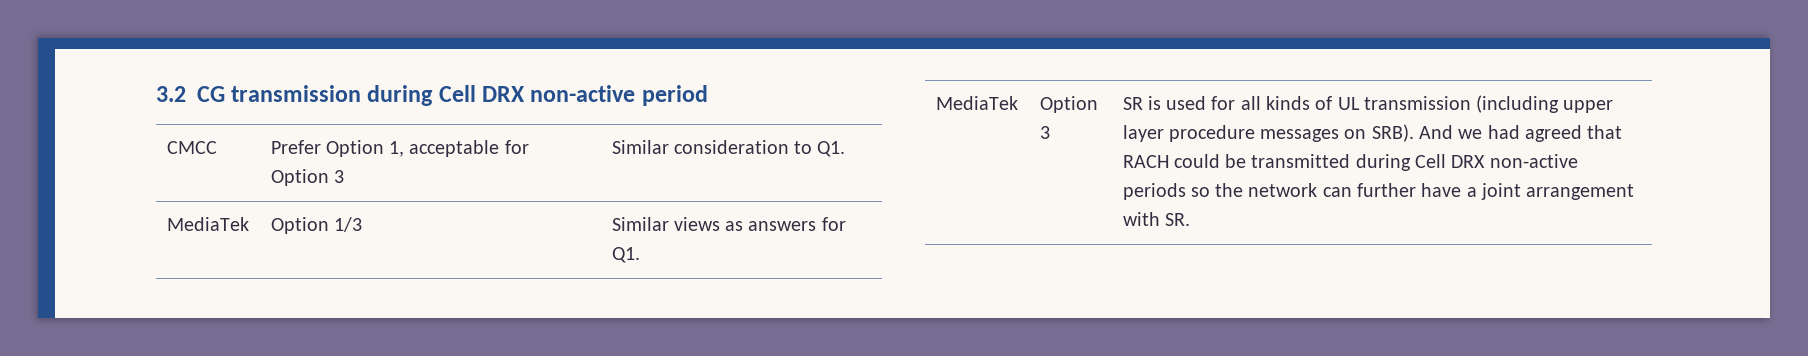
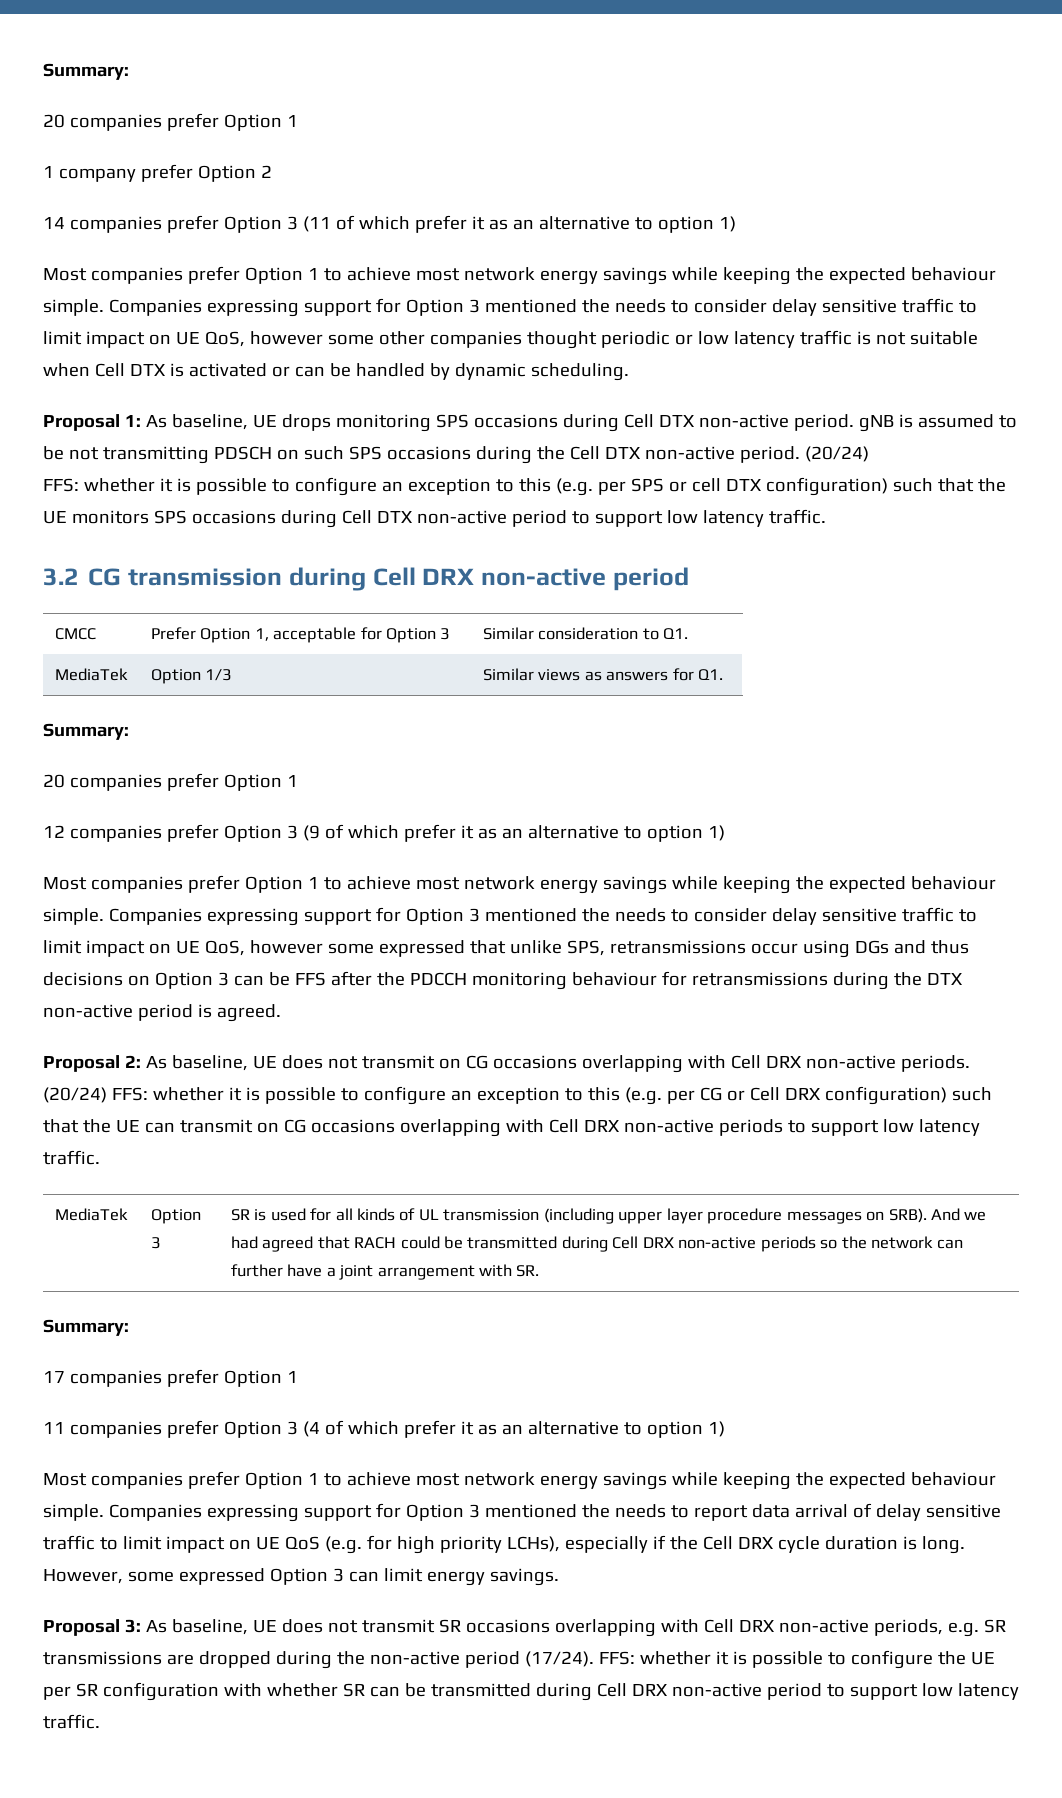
(156, 94) none -> [43,63,129,80] [43,113,298,131] [43,164,272,182] [43,215,736,233] [43,266,996,285] [43,298,977,317] [43,330,978,349] [43,363,629,381] [43,414,1017,432] [43,446,869,464] [43,477,1006,496] [43,509,826,528] Summary: // 20 companies prefer Option 1 // 1 company prefer Option 2 // 14 companies prefer Option 3 (11 of which prefer it as an alternative to option 1) // Most companies prefer Option 1 to achieve most network energy savings while keeping the expected behaviour simple. Companies expressing support for Option 3 mentioned the needs to consider delay sensitive traffic to limit impact on UE QoS, however some other companies thought periodic or low latency traffic is not suitable when Cell DTX is activated or can be handled by dynamic scheduling. // Proposal 1: As baseline, UE drops monitoring SPS occasions during Cell DTX non-active period. gNB is assumed to be not transmitting PDSCH on such SPS occasions during the Cell DTX non-active period. (20/24) // FFS: whether it is possible to configure an exception to this (e.g. per SPS or cell DTX configuration) such that the UE monitors SPS occasions during Cell DTX non-active period to support low latency traffic. //
(640, 255) none -> [43,723,129,740] [43,773,298,791] [43,824,725,842] [43,875,996,894] [43,907,977,926] [43,940,969,958] [43,971,963,990] [43,1004,281,1022] [43,1055,970,1073] [43,1086,992,1105] [43,1119,980,1137] [43,1150,100,1165] // Summary: // 20 companies prefer Option 1 // 12 companies prefer Option 3 (9 of which prefer it as an alternative to option 1) // Most companies prefer Option 1 to achieve most network energy savings while keeping the expected behaviour simple. Companies expressing support for Option 3 mentioned the needs to consider delay sensitive traffic to limit impact on UE QoS, however some expressed that unlike SPS, retransmissions occur using DGs and thus decisions on Option 3 can be FFS after the PDCCH monitoring behaviour for retransmissions during the DTX non-active period is agreed. // Proposal 2: As baseline, UE does not transmit on CG occasions overlapping with Cell DRX non-active periods. (20/24) FFS: whether it is possible to configure an exception to this (e.g. per CG or Cell DRX configuration) such that the UE can transmit on CG occasions overlapping with Cell DRX non-active periods to support low latency traffic.
(1190, 219) none -> [43,1319,129,1336] [43,1369,298,1387] [43,1420,725,1438] [43,1471,996,1490] [43,1503,1001,1522] [43,1535,965,1554] [43,1568,559,1586] [43,1619,1006,1637] [43,1650,995,1669] [43,1682,1019,1701] [43,1714,100,1729] // Summary: // 17 companies prefer Option 1 // 11 companies prefer Option 3 (4 of which prefer it as an alternative to option 1) // Most companies prefer Option 1 to achieve most network energy savings while keeping the expected behaviour simple. Companies expressing support for Option 3 mentioned the needs to report data arrival of delay sensitive traffic to limit impact on UE QoS (e.g. for high priority LCHs), especially if the Cell DRX cycle duration is long. However, some expressed Option 3 can limit energy savings. // Proposal 3: As baseline, UE does not transmit SR occasions overlapping with Cell DRX non-active periods, e.g. SR transmissions are dropped during the non-active period (17/24). FFS: whether it is possible to configure the UE per SR configuration with whether SR can be transmitted during Cell DRX non-active period to support low latency traffic.

